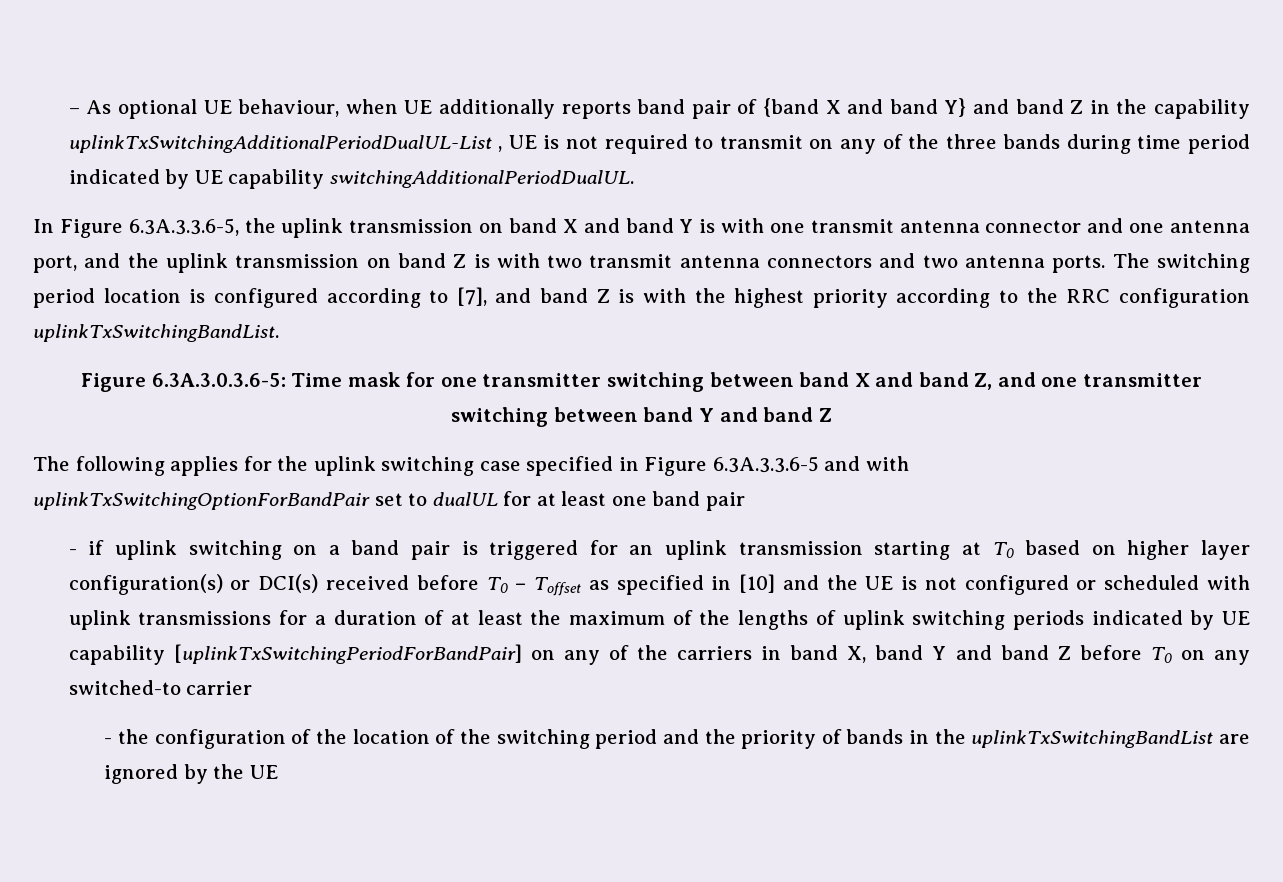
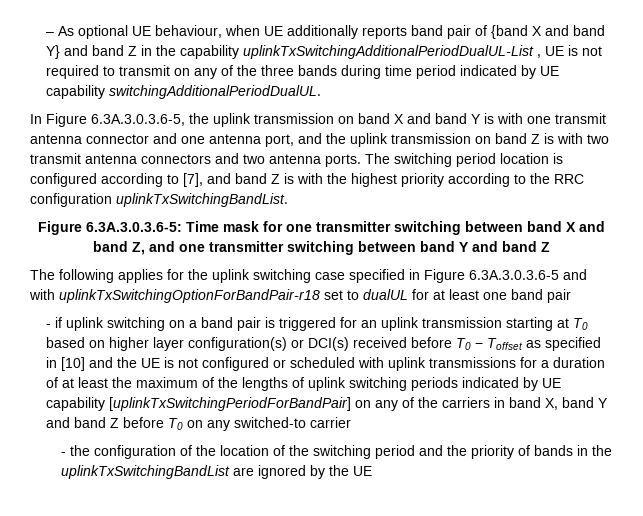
[128,218,239,236] 6.3A.3.3.6-5, -> [91,114,185,126] 6.3A.3.0.3.6-5,
[712,456,819,473] 6.3A.3.3.6-5 -> [469,270,559,280] 6.3A.3.0.3.6-5
[33,492,370,510] uplinkTxSwitchingOptionForBandPair -> [59,289,320,303] uplinkTxSwitchingOptionForBandPair-r18

